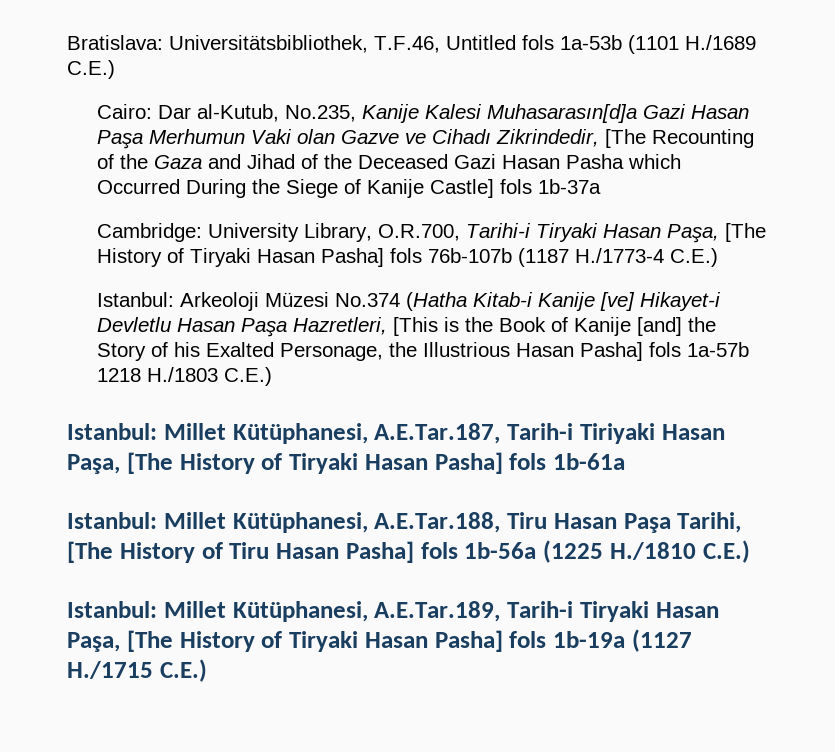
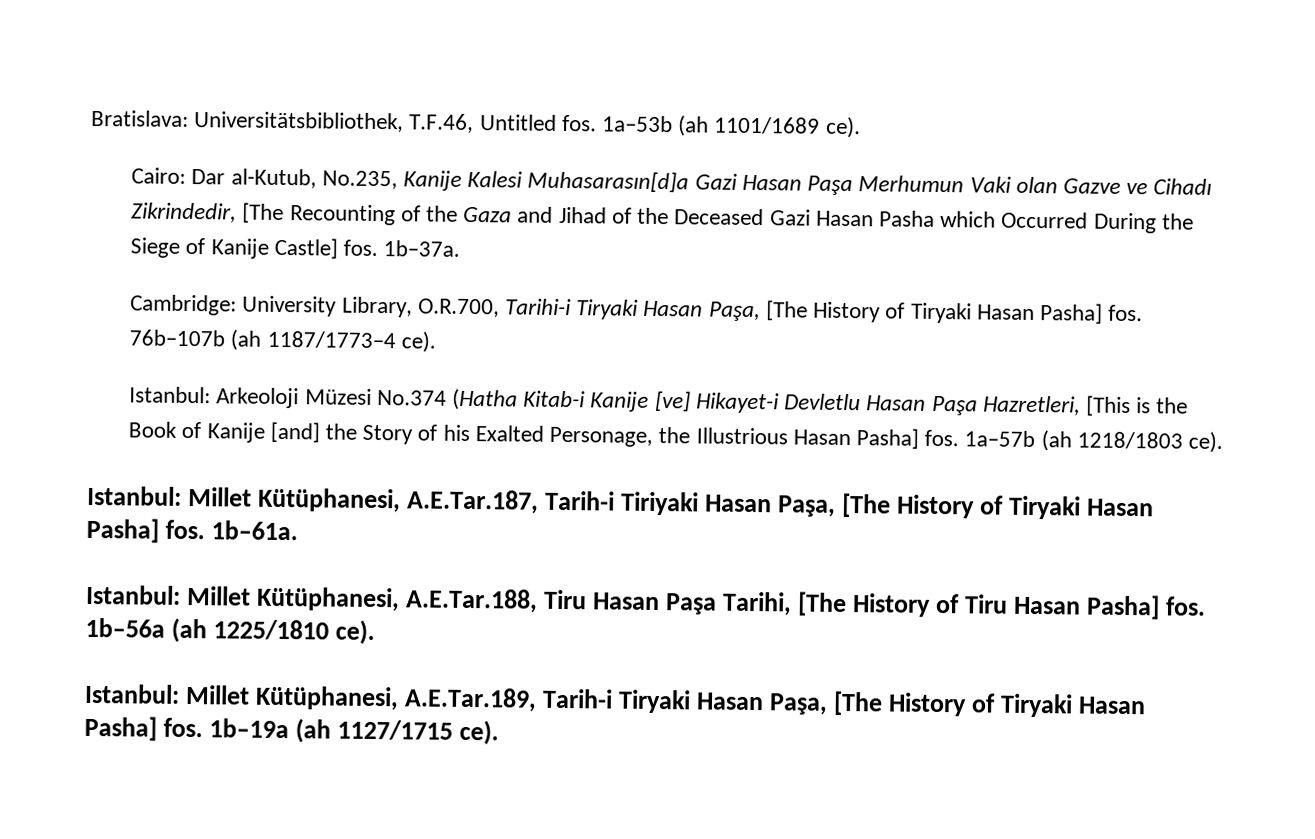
[522,35,756,54] [67,60,115,79] fols 1a-53b (1101 H./1689 C.E.) -> [561,114,861,139] fos. 1a–53b (ah 1101/1689 ce).
[499,179,601,194] fols 1b-37a -> [343,239,461,257] fos. 1b–37a.
[389,248,718,267] fols 76b-107b (1187 H./1773-4 C.E.) -> [1108,304,1144,322] [129,329,436,353] fos. 76b–107b (ah 1187/1773–4 ce).
[648,342,749,357] [96,367,272,386] fols 1a-57b 1218 H./1803 C.E.) -> [924,429,1223,454] fos. 1a–57b (ah 1218/1803 ce).
[509,453,625,470] fols 1b-61a -> [165,519,299,541] fos. 1b–61a.
[420,540,750,563] fols 1b-56a (1225 H./1810 C.E.) -> [1165,596,1207,616] [85,617,376,645] fos. 1b–56a (ah 1225/1810 ce).
[509,629,692,652] [67,659,207,682] fols 1b-19a (1127 H./1715 C.E.) -> [163,717,500,745] fos. 1b–19a (ah 1127/1715 ce).

